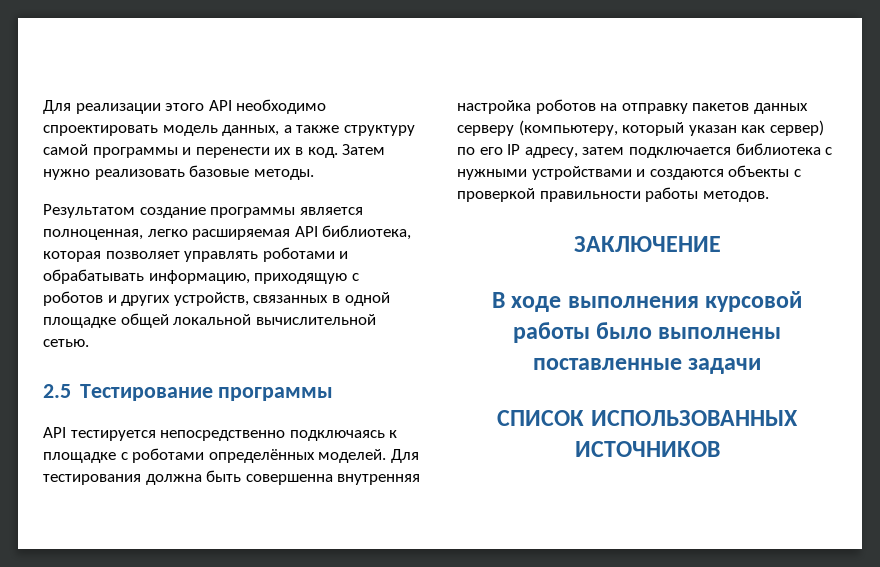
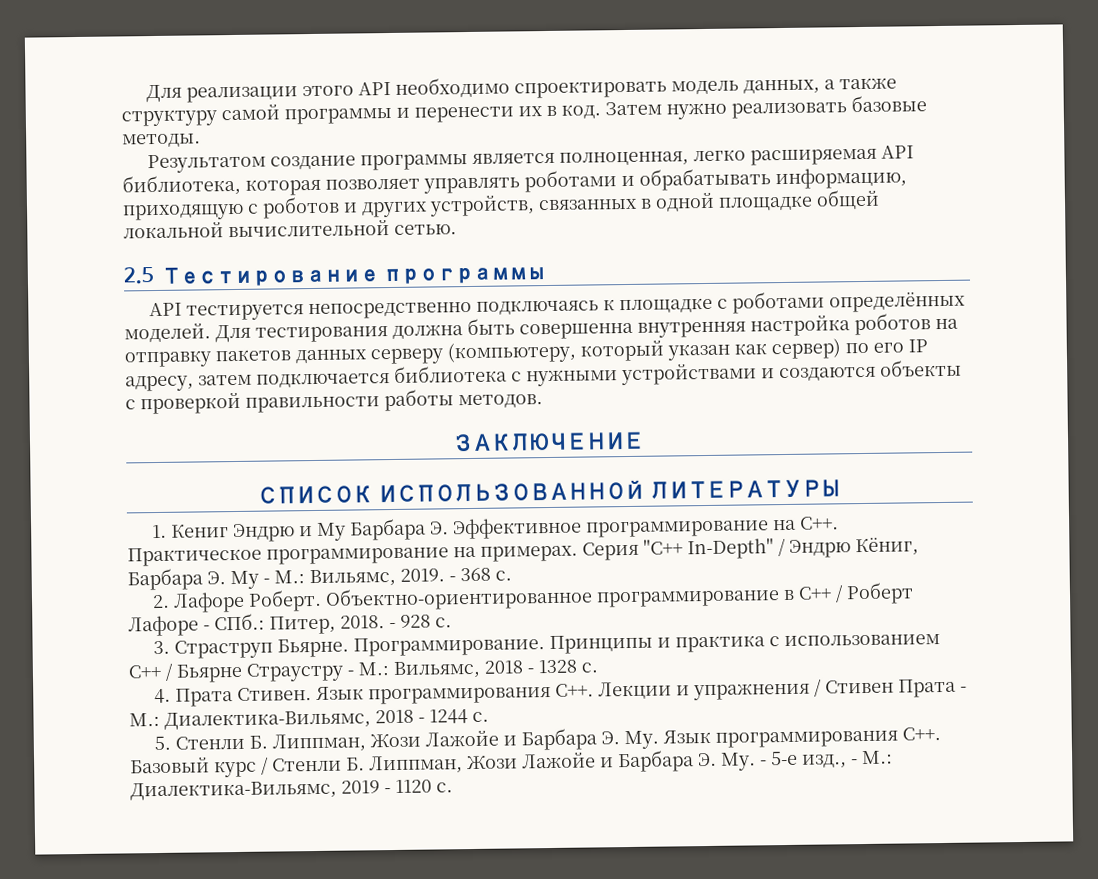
[491,291,803,312] [512,322,782,343] [532,358,762,374] [497,410,798,426] [574,441,720,457] В ходе выполнения курсовой работы было выполнены поставленные задачи // СПИСОК ИСПОЛЬЗОВАННЫХ ИСТОЧНИКОВ -> [258,479,841,504] [152,516,840,543] [127,537,919,567] [127,567,512,591] [152,582,915,613] [128,613,452,637] [153,634,941,659] [128,659,598,683] [154,678,968,707] [129,709,489,730] [154,727,942,753] [130,750,893,778] [130,779,453,801] СПИСОК ИСПОЛЬЗОВАННОЙ ЛИТЕРАТУРЫ // 1. Кениг Эндрю и Му Барбара Э. Эффективное программирование на C++. Практическое программирование на примерах. Серия "C++ In-Depth" / Эндрю Кёниг, Барбара Э. Му - М.: Вильямс, 2019. - 368 с. // 2. Лафоре Роберт. Объектно-ориентированное программирование в С++ / Роберт Лафоре - СПб.: Питер, 2018. - 928 с. // 3. Страструп Бьярне. Программирование. Принципы и практика с использованием C++ / Бьярне Страустру - М.: Вильямс, 2018 - 1328 с. // 4. Прата Стивен. Язык программирования C++. Лекции и упражнения / Стивен Прата - М.: Диалектика-Вильямс, 2018 - 1244 с. // 5. Стенли Б. Липпман, Жози Лажойе и Барбара Э. Му. Язык программирования C++. Базовый курс / Стенли Б. Липпман, Жози Лажойе и Барбара Э. Му. - 5-е изд., - М.: Диалектика-Вильямс, 2019 - 1120 с.

